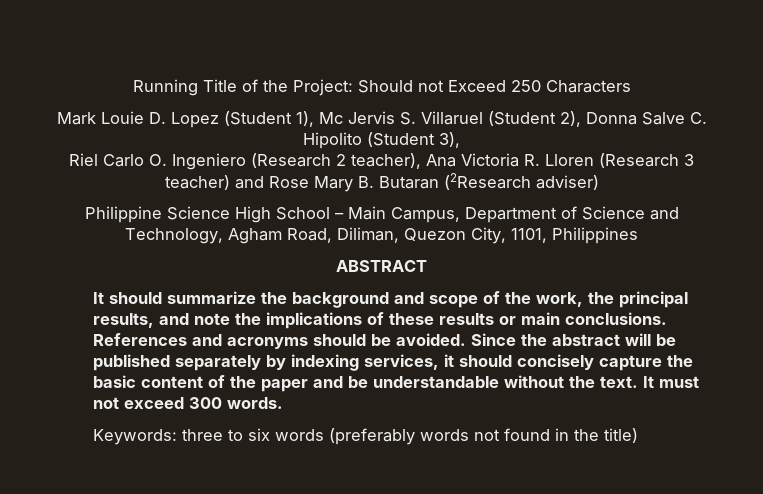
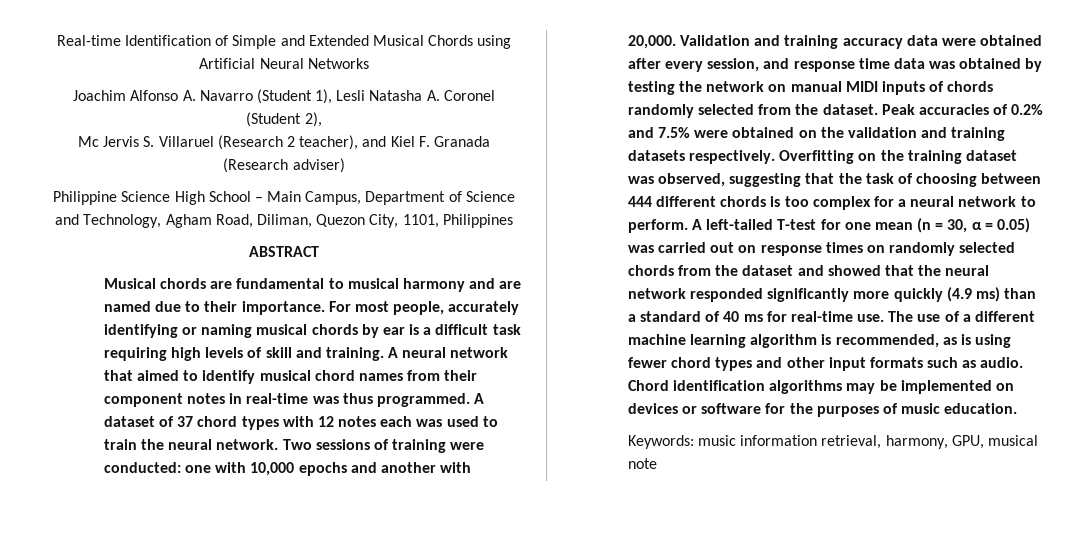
[132,79,631,96] [56,111,707,128] [303,132,460,149] [69,153,694,170] [164,173,531,192] Running Title of the Project: Should not Exceed 250 Characters // Mark Louie D. Lopez (Student 1), Mc Jervis S. Villaruel (Student 2), Donna Salve C. Hipolito (Student 3), // Riel Carlo O. Ingeniero (Research 2 teacher), Ana Victoria R. Lloren (Research 3 teacher) and Rose Mary B. Butaran (2Research -> [56,35,512,49] [199,58,369,69] [73,89,495,104] [246,112,322,127] [78,135,490,150] [223,158,289,173] Real-time Identification of Simple and Extended Musical Chords using Artificial Neural Networks // Joachim Alfonso A. Navarro (Student 1), Lesli Natasha A. Coronel (Student 2), // Mc Jervis S. Villaruel (Research 2 teacher), and Kiel F. Granada (Research
[93,291,689,308] [93,312,668,329] [93,333,677,349] [93,354,694,371] [93,375,700,392] [93,397,284,409] [93,428,639,445] It should summarize the background and scope of the work, the principal results, and note the implications of these results or main conclusions. References and acronyms should be avoided. Since the abstract will be published separately by indexing services, it should concisely capture the basic content of the paper and be understandable without the text. It must not exceed 300 words. // Keywords: three to six words (preferably words not found in the title) -> [103,278,522,292] [103,301,520,315] [103,324,521,338] [103,347,509,361] [103,370,478,384] [103,393,485,407] [103,416,498,430] [103,439,485,453] [103,462,472,476] [627,35,1043,49] [627,58,1043,72] [627,81,994,95] [627,104,1044,118] [627,127,1006,141] [627,150,1017,164] [627,173,1042,187] [627,196,1036,210] [627,218,1031,233] [627,242,1016,256] [627,265,990,276] [627,287,1037,302] [627,311,1036,322] [627,334,1012,348] [627,357,1024,371] [627,380,1014,394] [627,403,1018,417] [627,435,1038,449] [627,458,657,469] Musical chords are fundamental to musical harmony and are named due to their importance. For most people, accurately identifying or naming musical chords by ear is a difficult task requiring high levels of skill and training. A neural network that aimed to identify musical chord names from their component notes in real-time was thus programmed. A dataset of 37 chord types with 12 notes each was used to train the neural network. Two sessions of training were conducted: one with 10,000 epochs and another with 20,000. Validation and training accuracy data were obtained after every session, and response time data was obtained by testing the network on manual MIDI inputs of chords randomly selected from the dataset. Peak accuracies of 0.2% and 7.5% were obtained on the validation and training datasets respectively. Overfitting on the training dataset was observed, suggesting that the task of choosing between 444 different chords is too complex for a neural network to perform. A left-tailed T-test for one mean (n = 30, α = 0.05) was carried out on response times on randomly selected chords from the dataset and showed that the neural network responded significantly more quickly (4.9 ms) than a standard of 40 ms for real-time use. The use of a different machine learning algorithm is recommended, as is using fewer chord types and other input formats such as audio. Chord identification algorithms may be implemented on devices or software for the purposes of music education. // Keywords: music information retrieval, harmony, GPU, musical note

